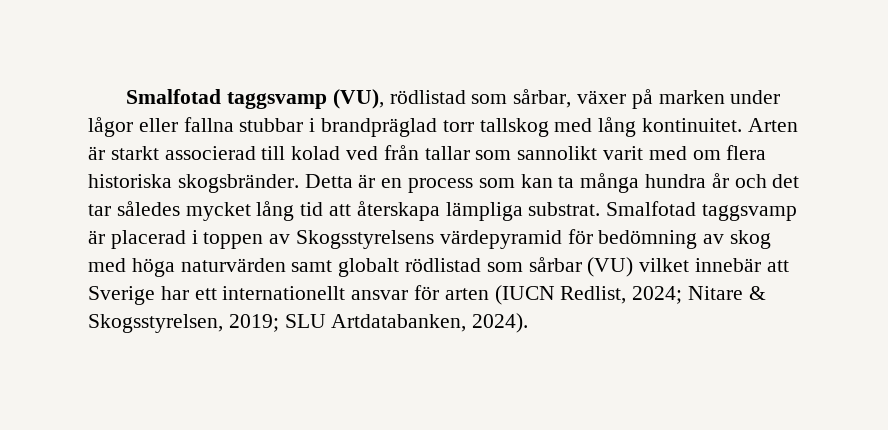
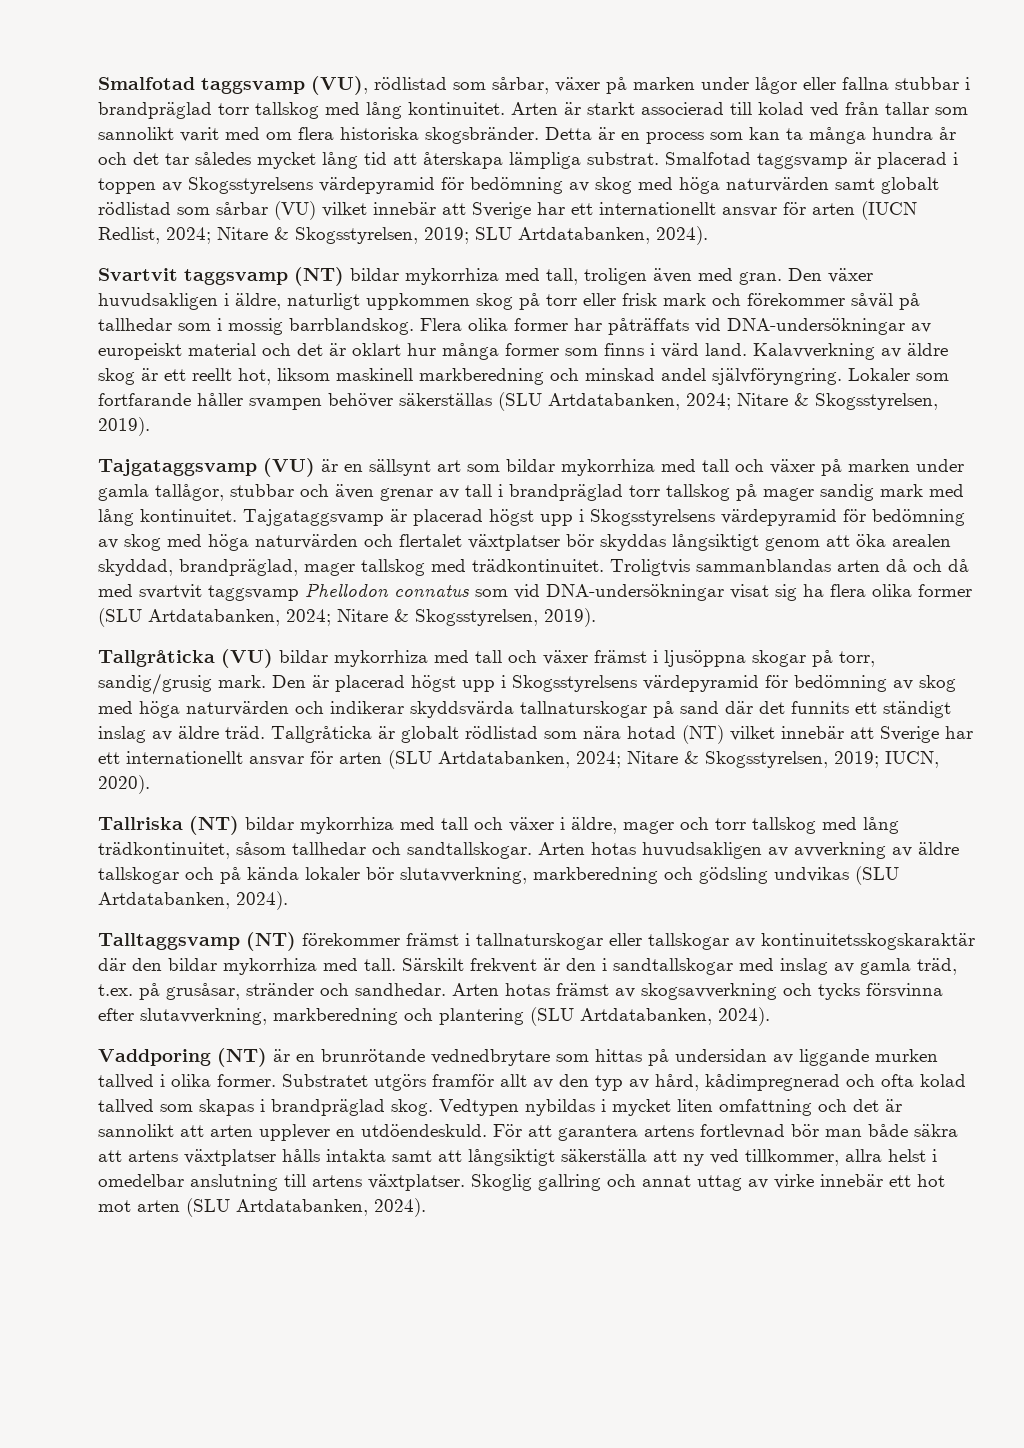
(529, 323) none -> [98,267,873,286] [98,293,920,310] [98,318,931,335] [98,343,948,360] [98,368,949,385] [98,392,938,411] [98,417,150,436] [98,458,964,477] [98,484,964,501] [98,509,965,526] [98,534,951,551] [98,559,969,576] [98,583,972,601] [98,608,596,627] [98,649,875,668] [98,673,956,695] [98,701,951,718] [98,725,973,744] [98,750,939,769] [98,775,150,794] [98,816,899,835] [98,842,959,859] [98,866,899,885] [98,891,288,910] [98,932,975,951] [98,958,957,975] [98,983,943,1000] [98,1007,770,1026] [98,1048,938,1067] [98,1074,966,1091] [98,1099,902,1116] [98,1124,958,1141] [98,1149,937,1166] [98,1174,945,1191] [98,1198,426,1217] // Svartvit taggsvamp (NT) bildar mykorrhiza med tall, troligen även med gran. Den växer huvudsakligen i äldre, naturligt uppkommen skog på torr eller frisk mark och förekommer såväl på tallhedar som i mossig barrblandskog. Flera olika former har påträffats vid DNA-undersökningar av europeiskt material och det är oklart hur många former som finns i värd land. Kalavverkning av äldre skog är ett reellt hot, liksom maskinell markberedning och minskad andel självföryngring. Lokaler som fortfarande håller svampen behöver säkerställas (SLU Artdatabanken, 2024; Nitare & Skogsstyrelsen, 2019). // Tajgataggsvamp (VU) är en sällsynt art som bildar mykorrhiza med tall och växer på marken under gamla tallågor, stubbar och även grenar av tall i brandpräglad torr tallskog på mager sandig mark med lång kontinuitet. Tajgataggsvamp är placerad högst upp i Skogsstyrelsens värdepyramid för bedömning av skog med höga naturvärden och flertalet växtplatser bör skyddas långsiktigt genom att öka arealen skyddad, brandpräglad, mager tallskog med trädkontinuitet. Troligtvis sammanblandas arten då och då med svartvit taggsvamp Phellodon connatus som vid DNA-undersökningar visat sig ha flera olika former (SLU Artdatabanken, 2024; Nitare & Skogsstyrelsen, 2019). // Tallgråticka (VU) bildar mykorrhiza med tall och växer främst i ljusöppna skogar på torr, sandig/grusig mark. Den är placerad högst upp i Skogsstyrelsens värdepyramid för bedömning av skog med höga naturvärden och indikerar skyddsvärda tallnaturskogar på sand där det funnits ett ständigt inslag av äldre träd. Tallgråticka är globalt rödlistad som nära hotad (NT) vilket innebär att Sverige har ett internationellt ansvar för arten (SLU Artdatabanken, 2024; Nitare & Skogsstyrelsen, 2019; IUCN, 2020). // Tallriska (NT) bildar mykorrhiza med tall och växer i äldre, mager och torr tallskog med lång trädkontinuitet, såsom tallhedar och sandtallskogar. Arten hotas huvudsakligen av avverkning av äldre tallskogar och på kända lokaler bör slutavverkning, markberedning och gödsling undvikas (SLU Artdatabanken, 2024). // Talltaggsvamp (NT) förekommer främst i tallnaturskogar eller tallskogar av kontinuitetsskogskaraktär där den bildar mykorrhiza med tall. Särskilt frekvent är den i sandtallskogar med inslag av gamla träd, t.ex. på grusåsar, stränder och sandhedar. Arten hotas främst av skogsavverkning och tycks försvinna efter slutavverkning, markberedning och plantering (SLU Artdatabanken, 2024). // Vaddporing (NT) är en brunrötande vednedbrytare som hittas på undersidan av liggande murken tallved i olika former. Substratet utgörs framför allt av den typ av hård, kådimpregnerad och ofta kolad tallved som skapas i brandpräglad skog. Vedtypen nybildas i mycket liten omfattning och det är sannolikt att arten upplever en utdöendeskuld. För att garantera artens fortlevnad bör man både säkra att artens växtplatser hålls intakta samt att långsiktigt säkerställa att ny ved tillkommer, allra helst i omedelbar anslutning till artens växtplatser. Skoglig gallring och annat uttag av virke innebär ett hot mot arten (SLU Artdatabanken, 2024).

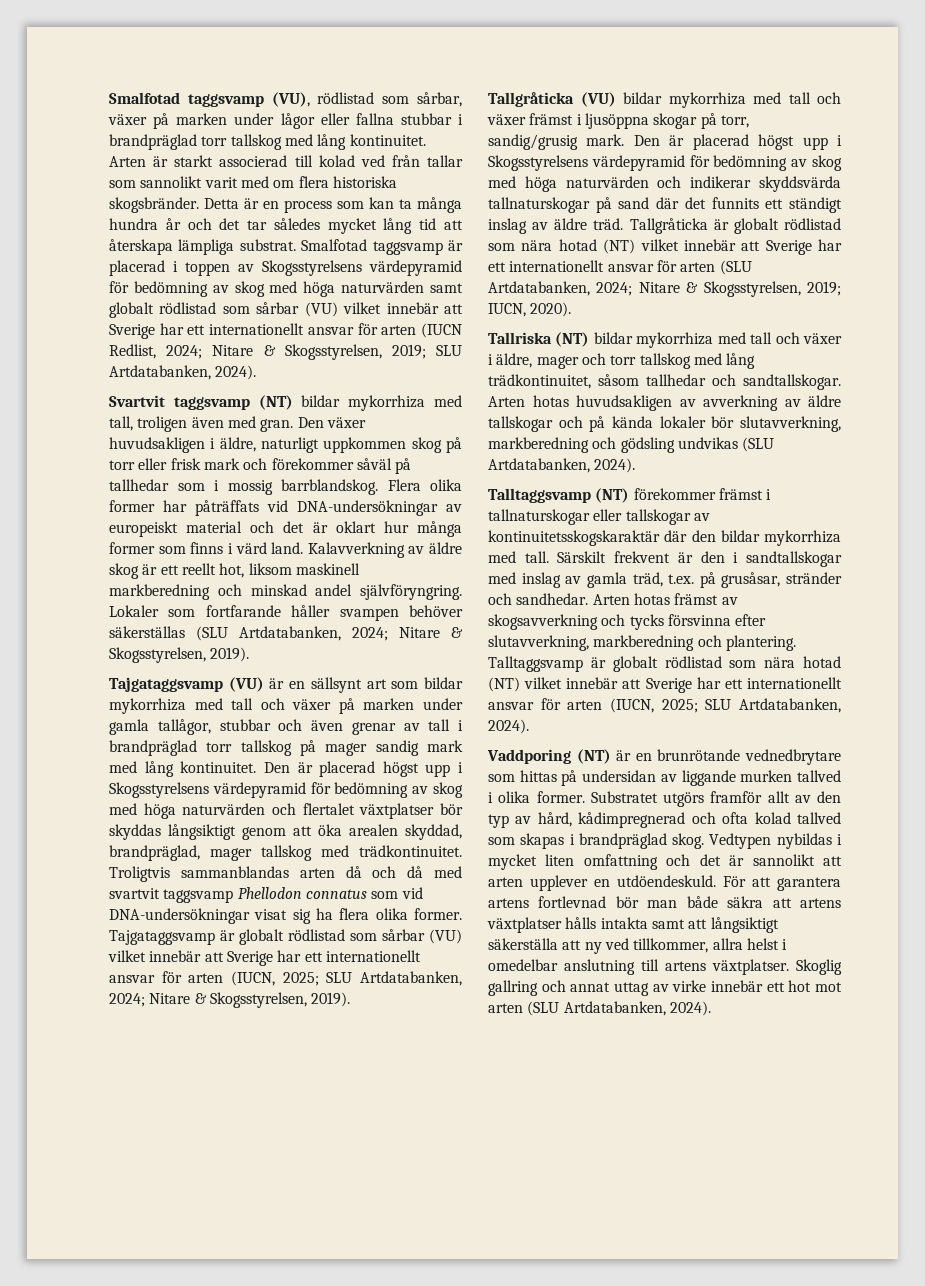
[243,509,384,526] Tajgataggsvamp -> [263,762,290,773] Den
[918,584,972,597] [98,608,142,627] former (SLU -> [414,908,462,920] [109,929,462,945] [108,950,421,966] [109,971,353,986] former. Tajgataggsvamp är globalt rödlistad som sårbar (VU) vilket innebär att Sverige har ett internationellt ansvar för arten (IUCN, 2025; SLU
[439,1007,574,1026] plantering (SLU -> [725,635,796,651] [488,656,841,672] [488,677,842,693] [488,698,732,713] plantering. Talltaggsvamp är globalt rödlistad som nära hotad (NT) vilket innebär att Sverige har ett internationellt ansvar för arten (IUCN, 2025; SLU

